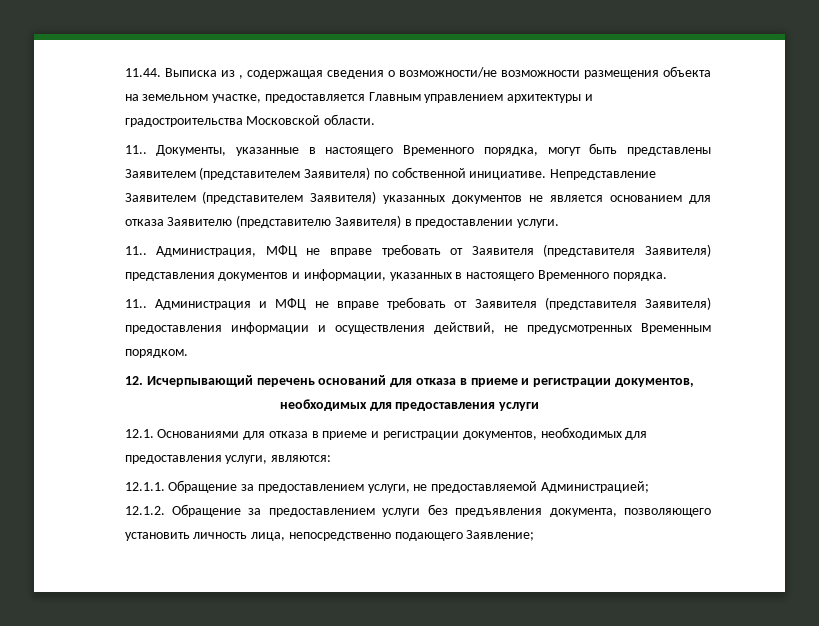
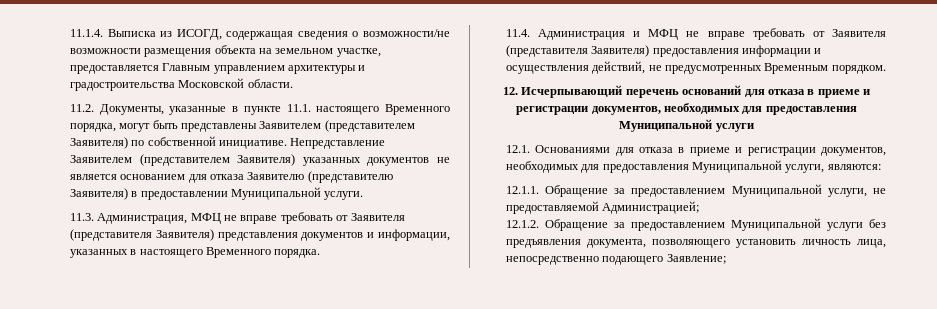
[124,68,161,77] 11.44. -> [69,29,103,37] 11.1.4.
[238,75,243,79] , -> [176,29,222,40] ИСОГД,
[124,145,147,154] 11.. -> [69,104,94,112] 11.2.
(316, 150) none -> [243,104,311,115] пункте 11.1.
(514, 223) none -> [231,187,322,200] Муниципальной
[124,246,147,255] 11.. -> [69,213,94,221] 11.3.
[124,299,147,308] 11.. -> [505,29,530,37] 11.4.
(496, 406) none -> [619,119,713,132] Муниципальной
(222, 459) none -> [692,160,783,173] Муниципальной
(364, 488) none -> [731,184,822,197] Муниципальной
(375, 512) none -> [730,218,821,231] Муниципальной

